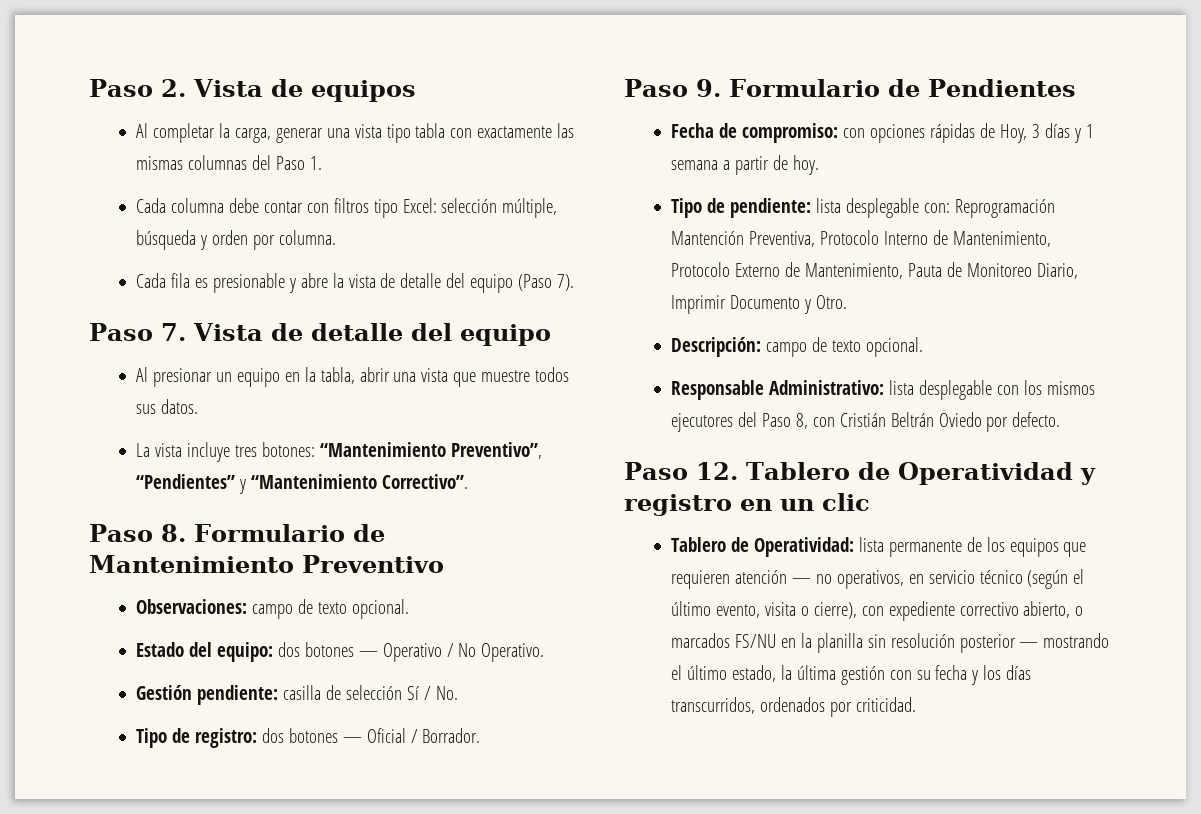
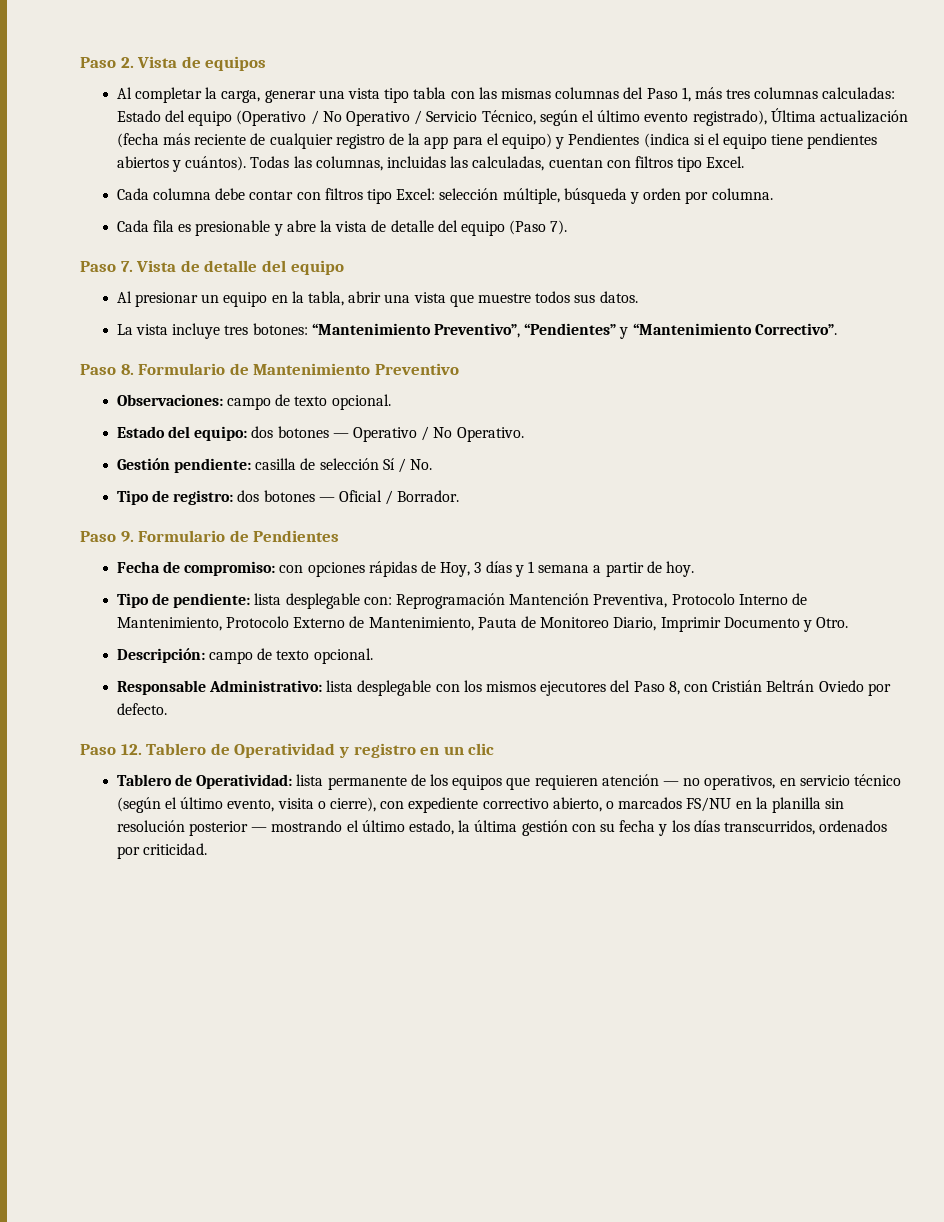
[477,126,553,138] exactamente -> (475, 95) none
[309,156,322,170] 1. -> [681,87,896,102] [116,108,908,126] [116,133,878,149] [116,156,745,172] 1, más tres columnas calculadas: Estado del equipo (Operativo / No Operativo / Servicio Técnico, según el último evento registrado), Última actualización (fecha más reciente de cualquier registro de la app para el equipo) y Pendientes (indica si el equipo tiene pendientes abiertos y cuántos). Todas las columnas, incluidas las calculadas, cuentan con filtros tipo Excel.

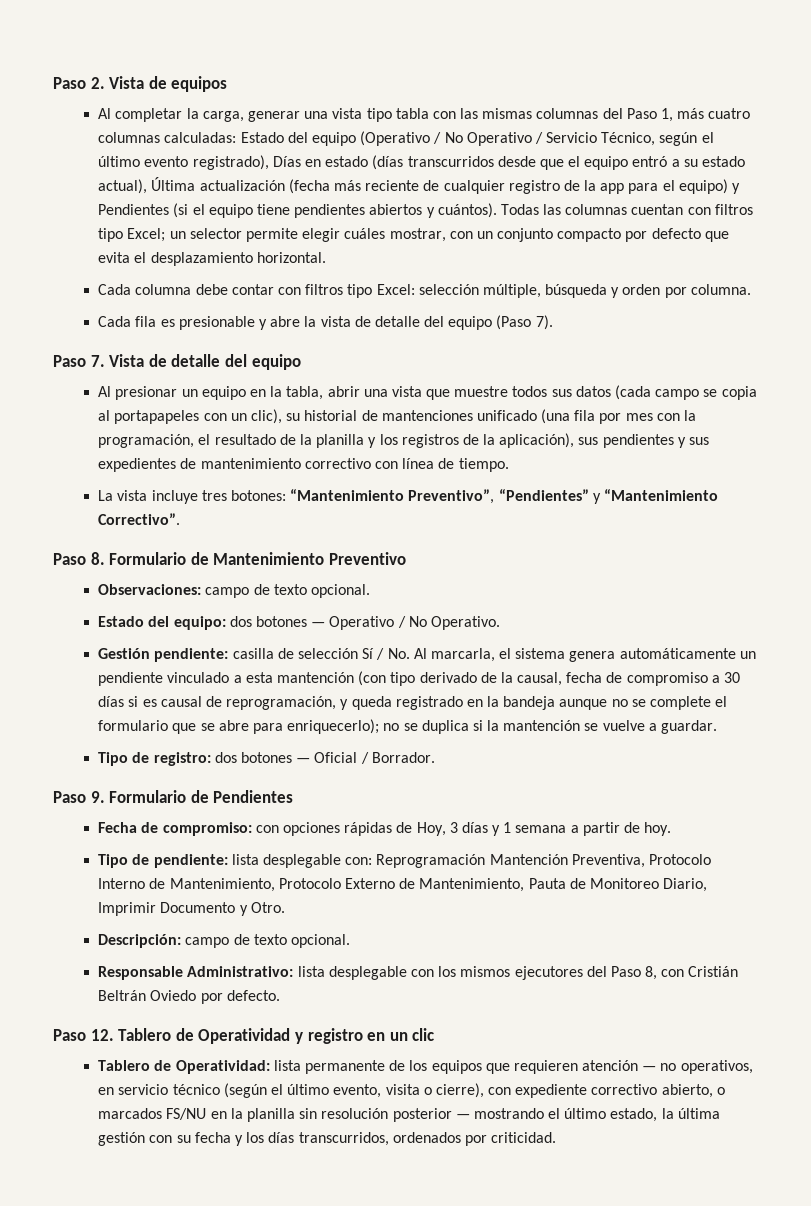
[726,89,751,99] tres -> [708,108,751,119] cuatro
(767, 118) none -> [272,155,746,170] [98,179,148,194] Días en estado (días transcurridos desde que el equipo entró a su estado actual),
[643,133,705,148] (indica si -> [173,203,189,218] (si
[315,156,745,172] columnas, incluidas las calculadas, cuentan con filtros tipo Excel. -> [565,204,753,215] [98,228,729,242] [98,252,326,266] columnas cuentan con filtros tipo Excel; un selector permite elegir cuáles mostrar, con un conjunto compacto por defecto que evita el desplazamiento horizontal.
[599,291,638,303] datos. -> [575,385,757,400] [98,409,697,424] [98,433,710,448] [98,458,509,472] datos (cada campo se copia al portapapeles con un clic), su historial de mantenciones unificado (una fila por mes con la programación, el resultado de la planilla y los registros de la aplicación), sus pendientes y sus expedientes de mantenimiento correctivo con línea de tiempo.
(433, 464) none -> [413,648,756,662] [98,671,741,686] [98,696,728,710] [98,719,718,734] Al marcarla, el sistema genera automáticamente un pendiente vinculado a esta mantención (con tipo derivado de la causal, fecha de compromiso a 30 días si es causal de reprogramación, y queda registrado en la bandeja aunque no se complete el formulario que se abre para enriquecerlo); no se duplica si la mantención se vuelve a guardar.

